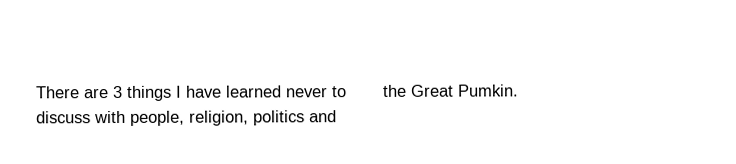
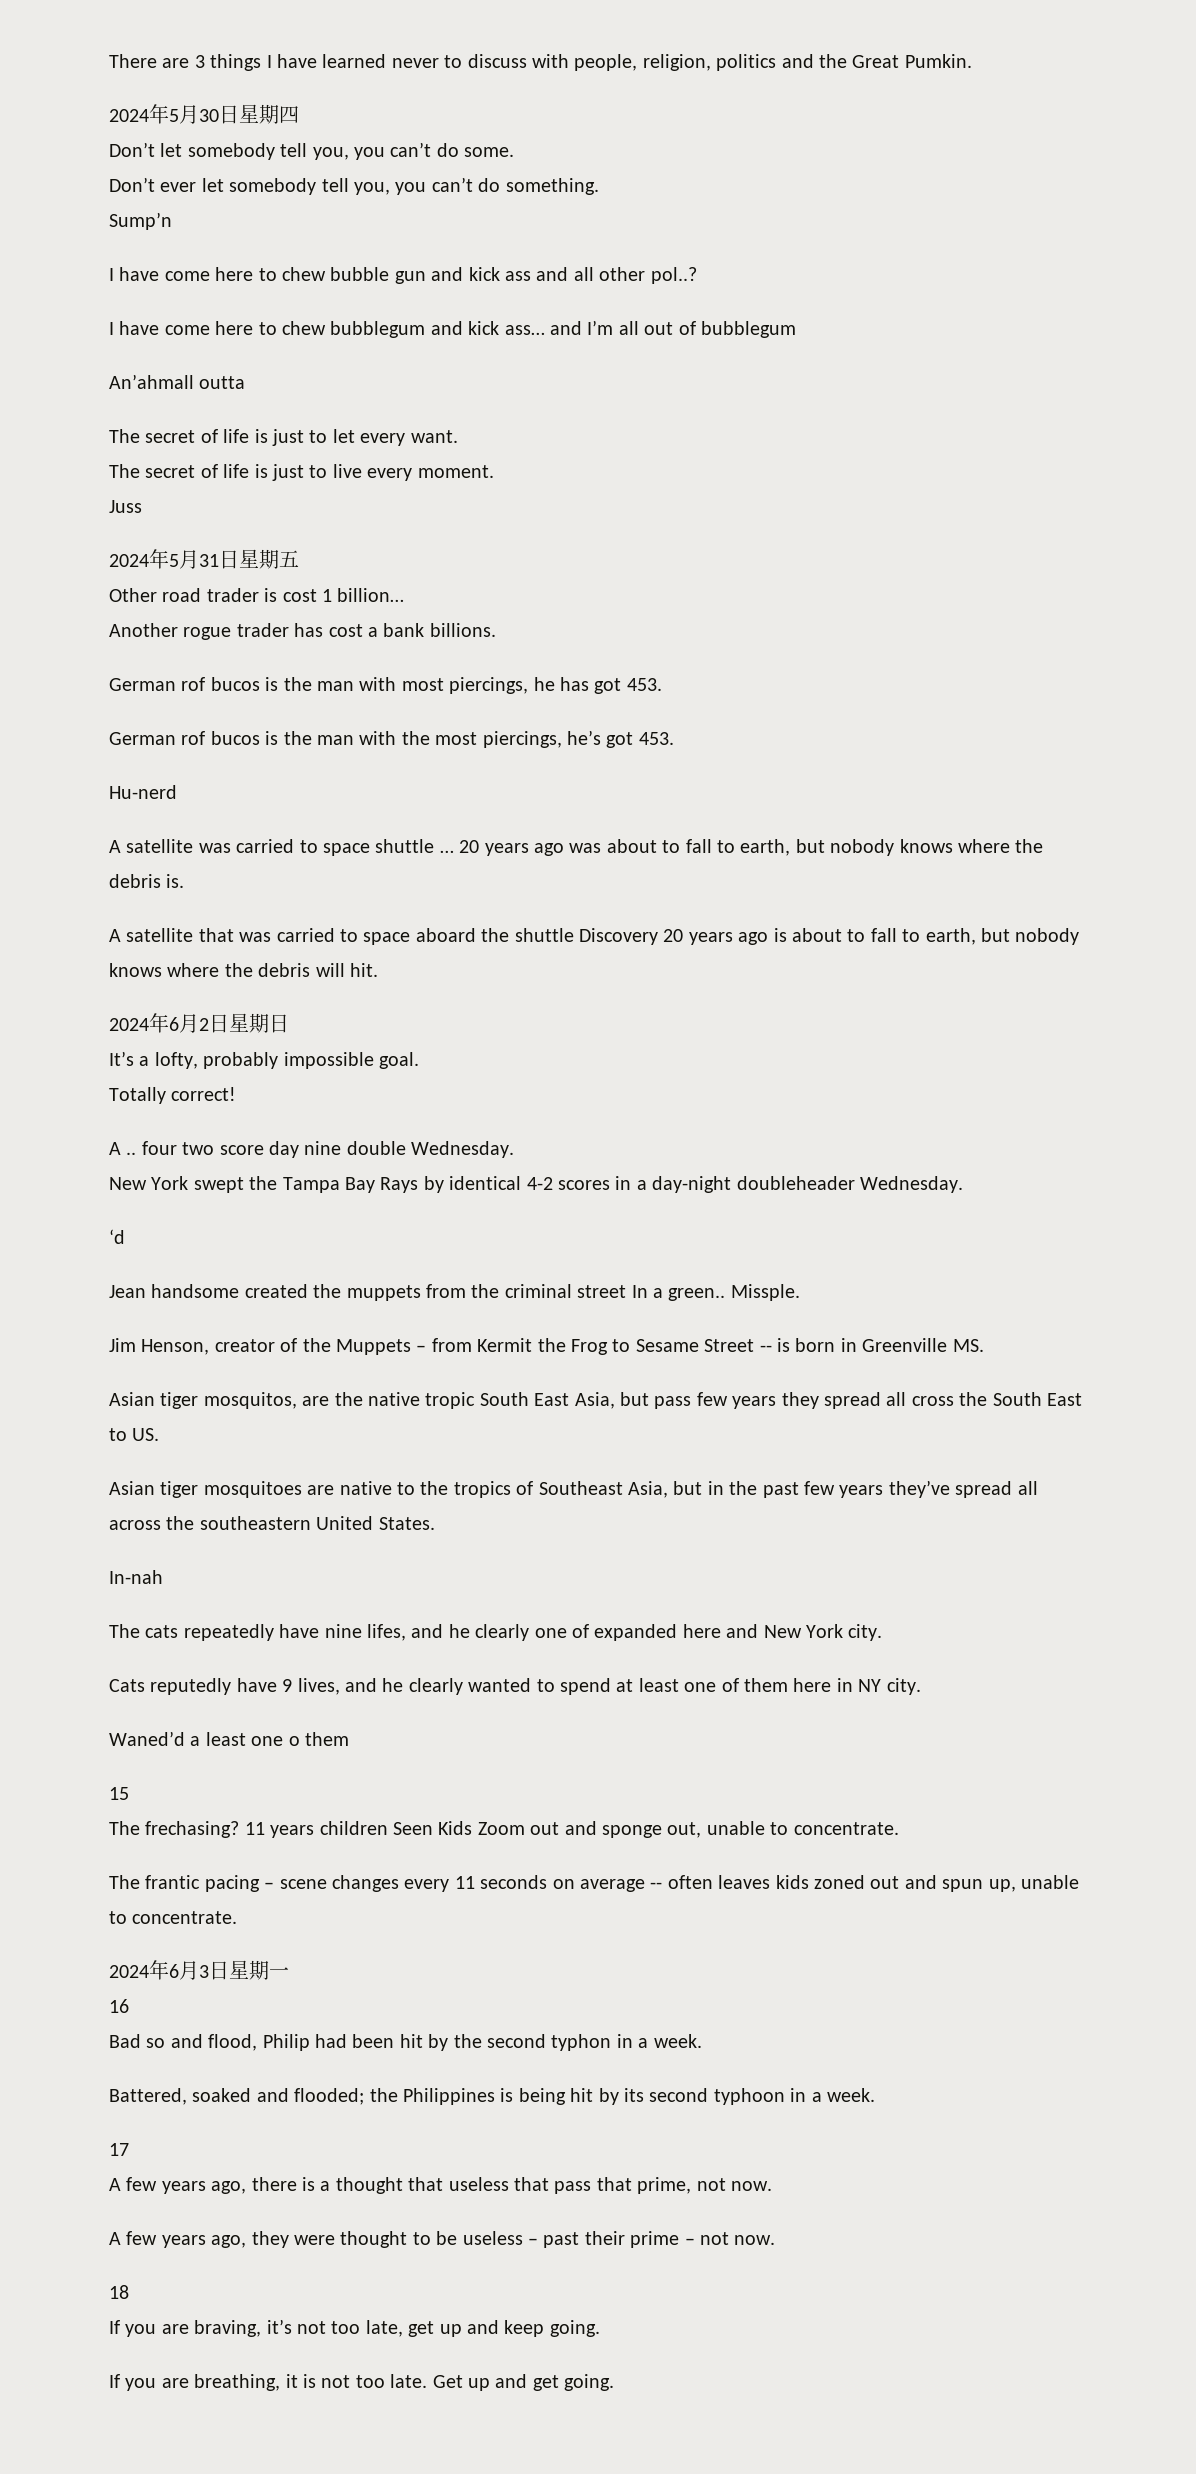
(519, 90) none -> [109,104,299,124] [109,142,515,160] [109,177,599,195] [109,212,172,230] [109,267,697,284] [109,320,796,338] [109,374,246,389] [109,429,458,446] [109,464,494,481] [109,500,142,513] [109,549,299,569] [109,588,405,602] [109,623,496,640] [109,677,662,694] [109,730,674,748] [109,785,177,799] [109,839,1044,856] [109,874,185,888] [109,928,1080,945] [109,963,378,977] [109,1013,289,1033] [109,1051,419,1069] [109,1087,237,1104] [109,1141,515,1158] [109,1176,963,1193] [109,1229,125,1244] [109,1284,800,1301] [109,1338,984,1355] [109,1392,1082,1409] [109,1428,160,1441] [109,1480,1038,1498] [109,1516,435,1530] [109,1570,163,1584] [109,1624,883,1641] [109,1678,921,1695] [109,1731,349,1746] [109,1787,129,1800] [109,1821,899,1838] [109,1875,1079,1892] [109,1911,238,1924] [109,1960,289,1980] [109,1999,129,2013] [109,2034,702,2051] [109,2088,875,2105] [109,2143,129,2156] [109,2177,772,2194] [109,2231,776,2248] [109,2285,129,2299] [109,2319,600,2337] [109,2374,615,2391] // 2024年5月30日星期四 // Don’t let somebody tell you, you can’t do some. // Don’t ever let somebody tell you, you can’t do something. // Sump’n // I have come here to chew bubble gun and kick ass and all other pol..? // I have come here to chew bubblegum and kick ass… and I’m all out of bubblegum // An’ahmall outta // The secret of life is just to let every want. // The secret of life is just to live every moment. // Juss // 2024年5月31日星期五 // Other road trader is cost 1 billion… // Another rogue trader has cost a bank billions. // German rof bucos is the man with most piercings, he has got 453. // German rof bucos is the man with the most piercings, he’s got 453. // Hu-nerd // A satellite was carried to space shuttle … 20 years ago was about to fall to earth, but nobody knows where the debris is. // A satellite that was carried to space aboard the shuttle Discovery 20 years ago is about to fall to earth, but nobody knows where the debris will hit. // 2024年6月2日星期日 // It’s a lofty, probably impossible goal. // Totally correct! // A .. four two score day nine double Wednesday. // New York swept the Tampa Bay Rays by identical 4-2 scores in a day-night doubleheader Wednesday. // ‘d // Jean handsome created the muppets from the criminal street In a green.. Missple. // Jim Henson, creator of the Muppets – from Kermit the Frog to Sesame Street -- is born in Greenville MS. // Asian tiger mosquitos, are the native tropic South East Asia, but pass few years they spread all cross the South East to US. // Asian tiger mosquitoes are native to the tropics of Southeast Asia, but in the past few years they’ve spread all across the southeastern United States. // In-nah // The cats repeatedly have nine lifes, and he clearly one of expanded here and New York city. // Cats reputedly have 9 lives, and he clearly wanted to spend at least one of them here in NY city. // Waned’d a least one o them // 15 // The frechasing? 11 years children Seen Kids Zoom out and sponge out, unable to concentrate. // The frantic pacing – scene changes every 11 seconds on average -- often leaves kids zoned out and spun up, unable to concentrate. // 2024年6月3日星期一 // 16 // Bad so and flood, Philip had been hit by the second typhon in a week. // Battered, soaked and flooded; the Philippines is being hit by its second typhoon in a week. // 17 // A few years ago, there is a thought that useless that pass that prime, not now. // A few years ago, they were thought to be useless – past their prime – not now. // 18 // If you are braving, it’s not too late, get up and keep going. // If you are breathing, it is not too late. Get up and get going.

